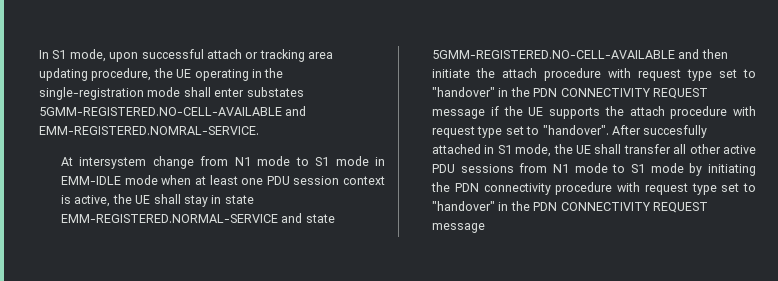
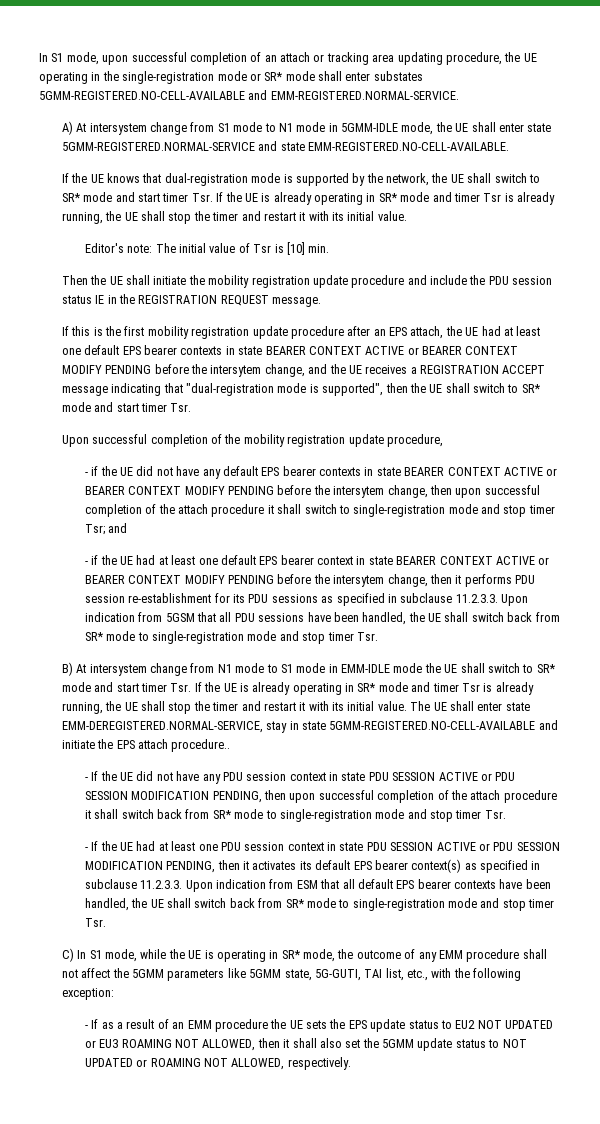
(204, 54) none -> [189,52,277,65] completion of an
(181, 92) none -> [249,71,315,81] or SR* mode
[39,126,259,135] EMM-REGISTERED.NOMRAL-SERVICE. // -> [270,91,459,100] [61,121,552,135] [61,141,510,151] [61,173,540,186] [61,192,556,205] [61,211,407,224] [84,242,330,255] [61,275,553,288] [61,294,322,307] [61,326,541,339] [61,345,519,355] [61,364,546,377] [61,383,541,396] [61,402,192,412] [61,434,443,447] [84,466,558,479] [84,485,540,498] [84,504,555,517] [84,523,128,535] [84,555,550,565] [84,574,536,587] [84,593,529,606] [84,612,560,625] [84,631,378,644] [61,662,73,676] EMM-REGISTERED.NORMAL-SERVICE. // A) At intersystem change from S1 mode to N1 mode in 5GMM-IDLE mode, the UE shall enter state 5GMM-REGISTERED.NORMAL-SERVICE and state EMM-REGISTERED.NO-CELL-AVAILABLE. // If the UE knows that dual-registration mode is supported by the network, the UE shall switch to SR* mode and start timer Tsr. If the UE is already operating in SR* mode and timer Tsr is already running, the UE shall stop the timer and restart it with its initial value. // Editor's note: The initial value of Tsr is [10] min. // Then the UE shall initiate the mobility registration update procedure and include the PDU session status IE in the REGISTRATION REQUEST message. // If this is the first mobility registration update procedure after an EPS attach, the UE had at least one default EPS bearer contexts in state BEARER CONTEXT ACTIVE or BEARER CONTEXT MODIFY PENDING before the intersytem change, and the UE receives a REGISTRATION ACCEPT message indicating that "dual-registration mode is supported", then the UE shall switch to SR* mode and start timer Tsr. // Upon successful completion of the mobility registration update procedure, // - if the UE did not have any default EPS bearer contexts in state BEARER CONTEXT ACTIVE or BEARER CONTEXT MODIFY PENDING before the intersytem change, then upon successful completion of the attach procedure it shall switch to single-registration mode and stop timer Tsr; and // - if the UE had at least one default EPS bearer context in state BEARER CONTEXT ACTIVE or BEARER CONTEXT MODIFY PENDING before the intersytem change, then it performs PDU session re-establishment for its PDU sessions as specified in subclause 11.2.3.3. Upon indication from 5GSM that all PDU sessions have been handled, the UE shall switch back from SR* mode to single-registration mode and stop timer Tsr. // B)
[161,175,192,185] when -> [424,663,556,673] [61,682,534,695] [61,701,530,714] [61,720,558,733] [61,739,231,752] [84,771,516,784] [84,790,557,803] [84,809,506,822] [84,841,156,851] the UE shall switch to SR* mode and start timer Tsr. If the UE is already operating in SR* mode and timer Tsr is already running, the UE shall stop the timer and restart it with its initial value. The UE shall enter state EMM-DEREGISTERED.NORMAL-SERVICE, stay in state 5GMM-REGISTERED.NO-CELL-AVAILABLE and initiate the EPS attach procedure.. // - If the UE did not have any PDU session context in state PDU SESSION ACTIVE or PDU SESSION MODIFICATION PENDING, then upon successful completion of the attach procedure it shall switch back from SR* mode to single-registration mode and stop timer Tsr. // - If the UE had
[61,194,254,207] [61,213,335,223] [432,49,728,59] [432,68,756,81] [432,87,708,99] [432,106,756,119] [432,125,708,138] [432,144,756,157] [432,163,756,176] [431,182,756,195] [432,201,708,213] [432,223,486,233] is active, the UE shall stay in state EMM-REGISTERED.NORMAL-SERVICE and state 5GMM-REGISTERED.NO-CELL-AVAILABLE and then initiate the attach procedure with request type set to "handover" in the PDN CONNECTIVITY REQUEST message if the UE supports the attach procedure with request type set to "handover". After succesfully attached in S1 mode, the UE shall transfer all other active PDU sessions from N1 mode to S1 mode by initiating the PDN connectivity procedure with request type set to "handover" in the PDN CONNECTIVITY REQUEST message -> [327,842,560,851] [84,859,541,873] [84,879,551,892] [84,898,555,911] [84,918,106,927] [61,948,547,962] [61,968,522,981] [61,988,114,1000] [84,1019,554,1032] [84,1038,527,1051] [84,1057,351,1070] in state PDU SESSION ACTIVE or PDU SESSION MODIFICATION PENDING, then it activates its default EPS bearer context(s) as specified in subclause 11.2.3.3. Upon indication from ESM that all default EPS bearer contexts have been handled, the UE shall switch back from SR* mode to single-registration mode and stop timer Tsr. // C) In S1 mode, while the UE is operating in SR* mode, the outcome of any EMM procedure shall not affect the 5GMM parameters like 5GMM state, 5G-GUTI, TAI list, etc., with the following exception: // - If as a result of an EMM procedure the UE sets the EPS update status to EU2 NOT UPDATED or EU3 ROAMING NOT ALLOWED, then it shall also set the 5GMM update status to NOT UPDATED or ROAMING NOT ALLOWED, respectively.

